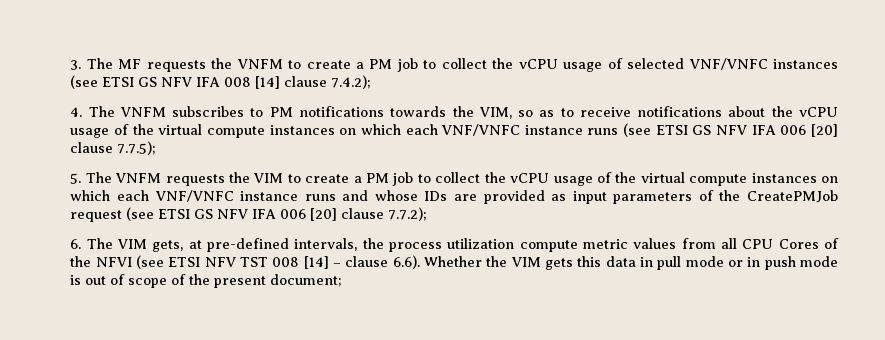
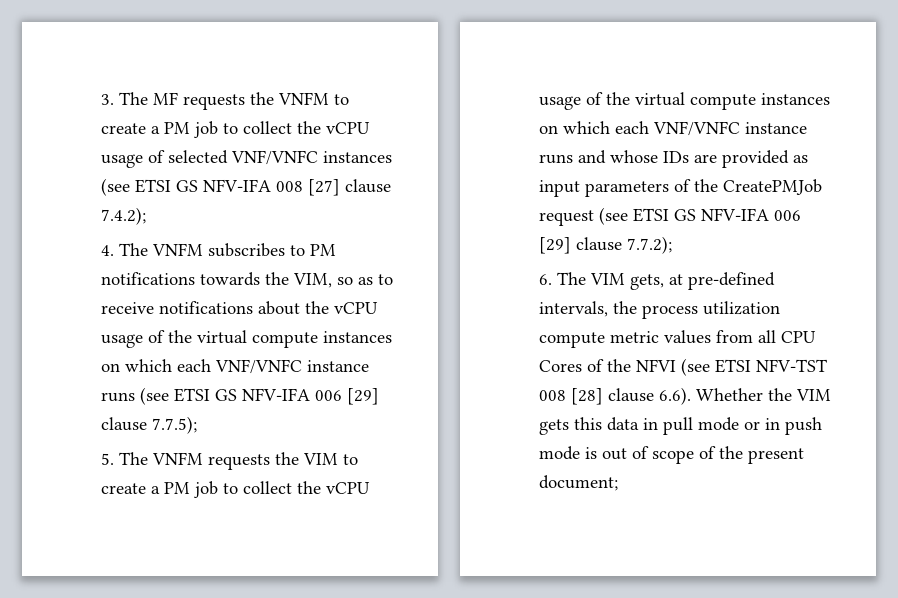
[161,76,281,89] NFV IFA 008 [14] -> [202,179,340,196] NFV-IFA 008 [27]
[716,124,838,137] NFV IFA 006 [20] -> [241,388,379,405] NFV-IFA 006 [29]
[217,208,338,221] NFV IFA 006 [20] -> [700,208,801,221] [538,237,571,254] NFV-IFA 006 [29]
[204,256,342,269] NFV TST 008 [14] – -> [755,359,827,372] [538,388,603,405] NFV-TST 008 [28]

